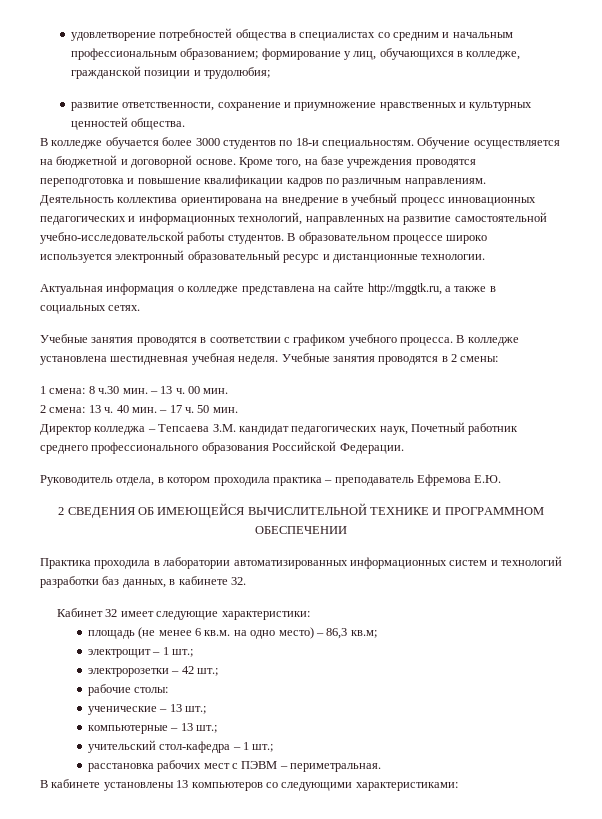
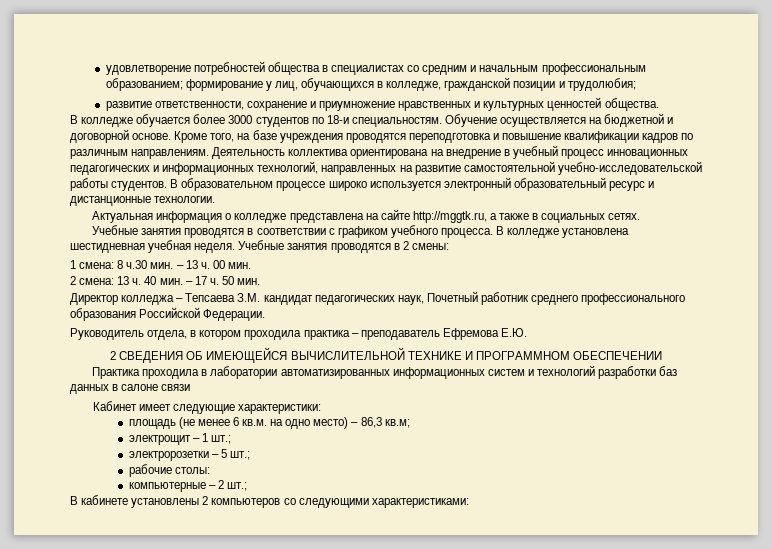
[122,576,246,588] данных, в кабинете 32. -> [70,384,191,394] данных в салоне связи
[105,609,118,617] 32 -> (137, 406) none
[181,666,194,674] 42 -> [220,449,227,458] 5
[87,704,207,715] // ученические – 13 шт.; -> (210, 470) none
[180,723,218,733] [87,740,274,753] [87,760,382,772] 13 шт.; // учительский стол-кафедра – 1 шт.; // расстановка рабочих мест с ПЭВМ – периметральная. -> [217,480,247,491] 2 шт.;
[176,780,189,788] 13 -> [202,496,209,505] 2

